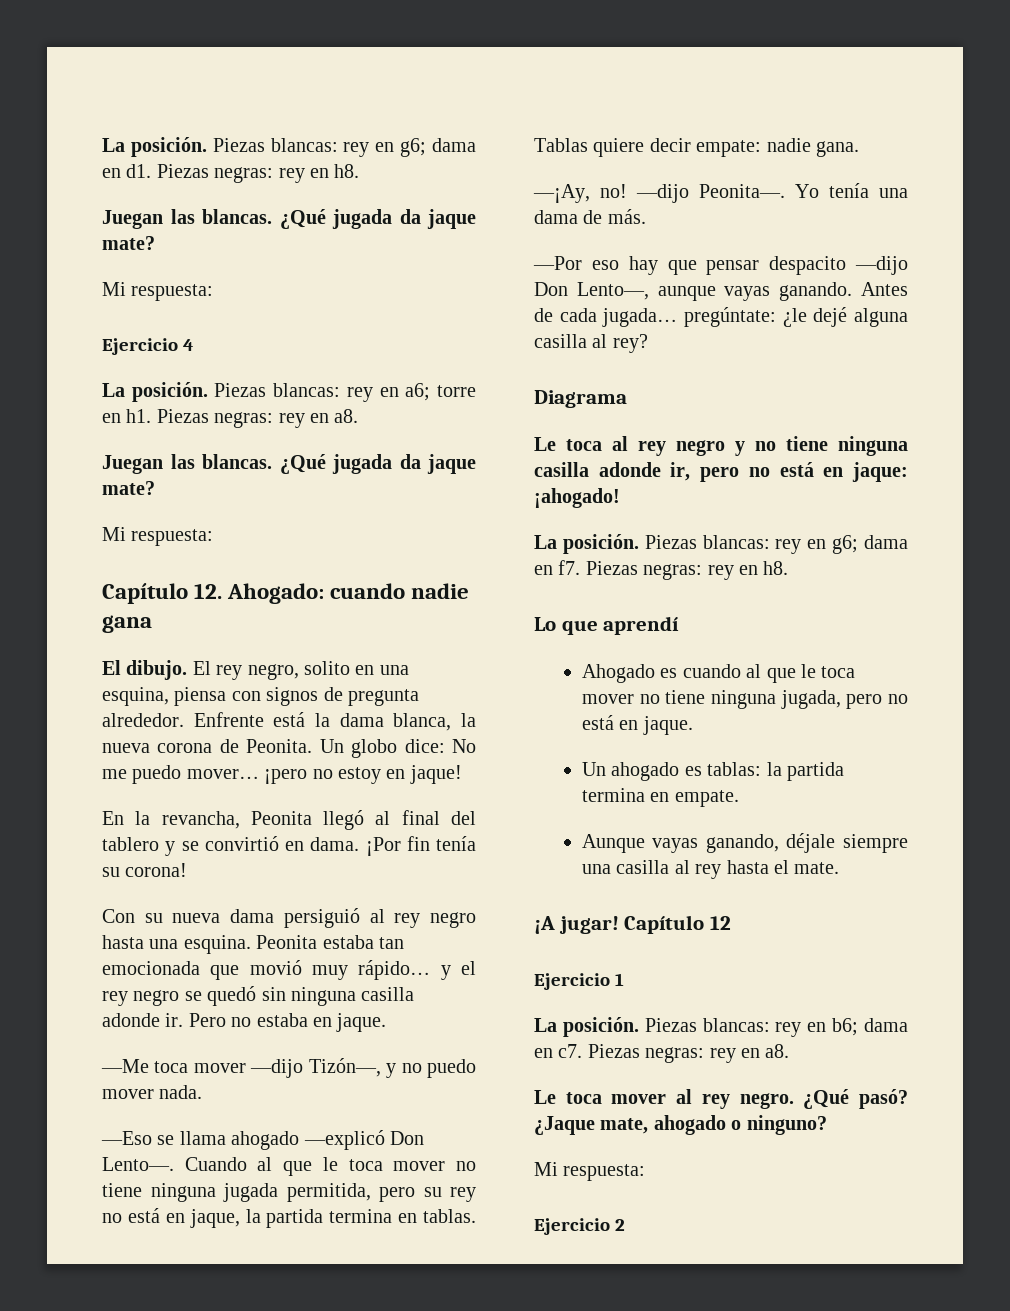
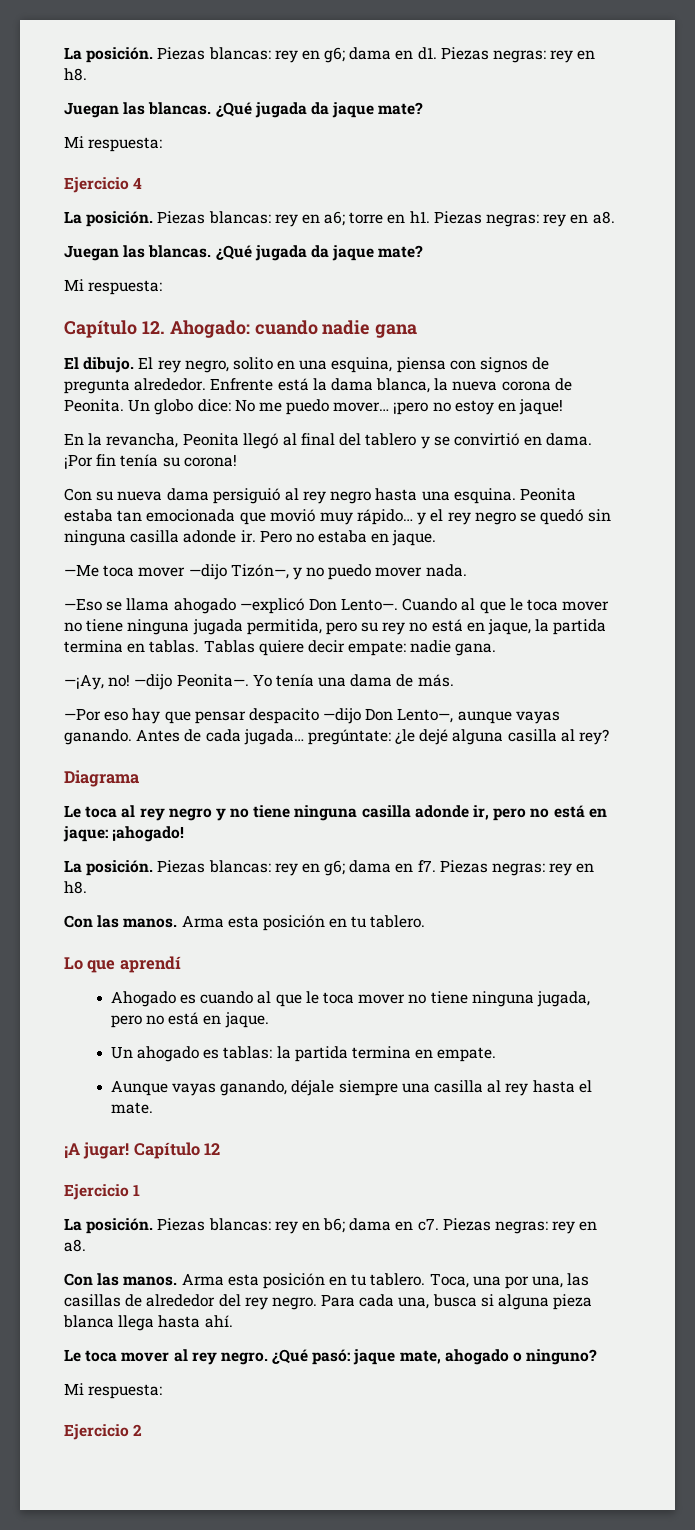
(789, 568) none -> [64,915,426,931] // Con las manos. Arma esta posición en tu tablero.
(790, 1051) none -> [64,1273,590,1289] [64,1294,593,1310] [63,1315,233,1331] // Con las manos. Arma esta posición en tu tablero. Toca, una por una, las casillas de alrededor del rey negro. Para cada una, busca si alguna pieza blanca llega hasta ahí.
[859,1089,908,1109] [534,1116,595,1135] pasó? ¿Jaque -> [312,1349,396,1365] pasó: jaque

